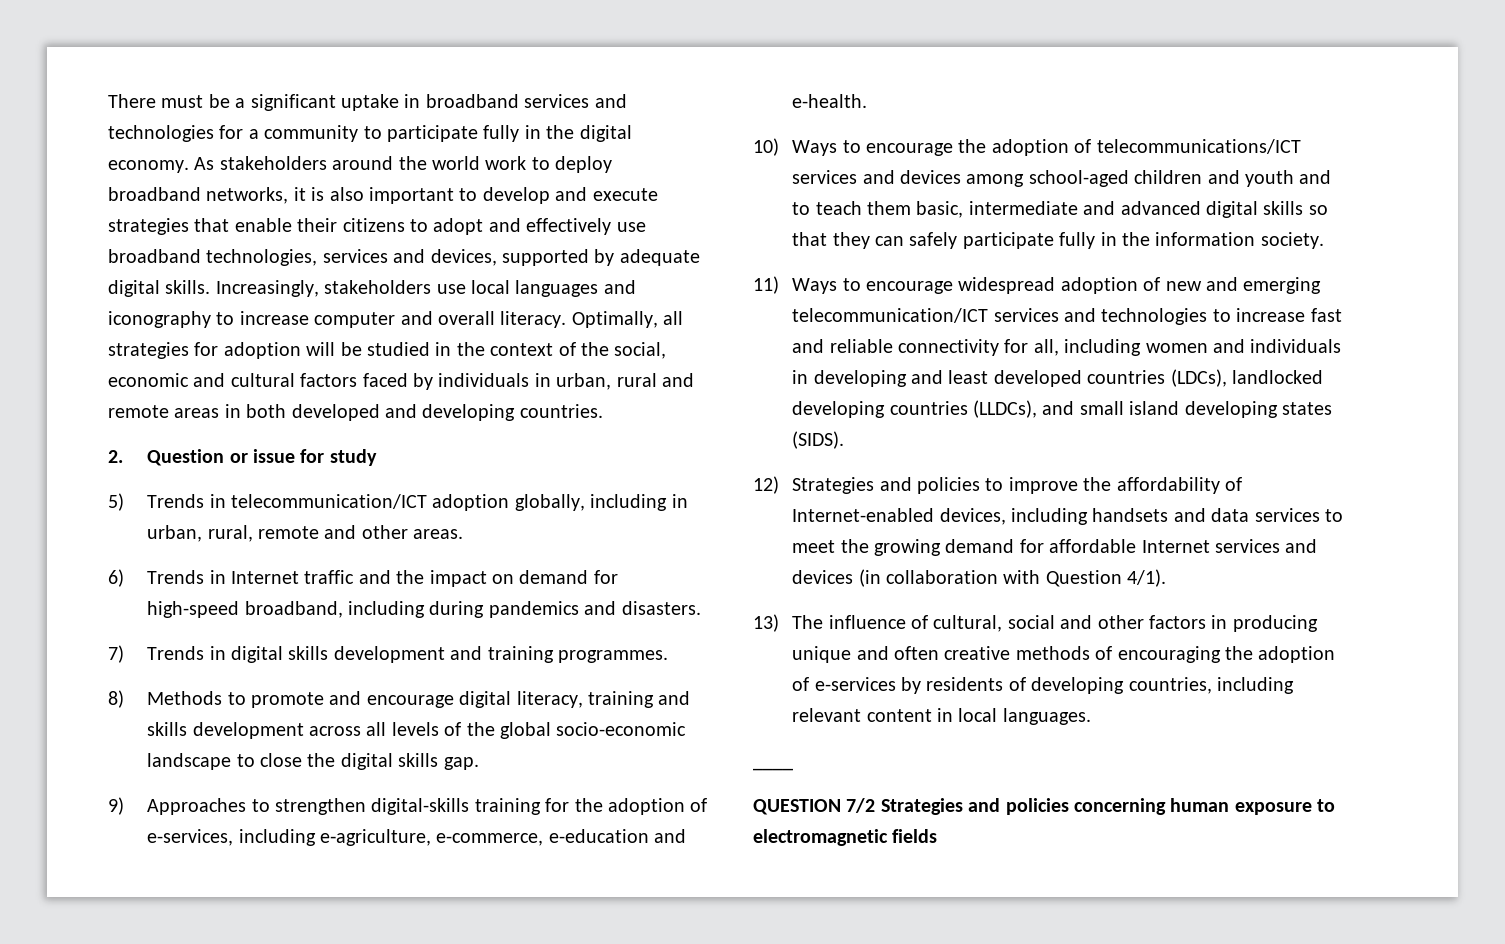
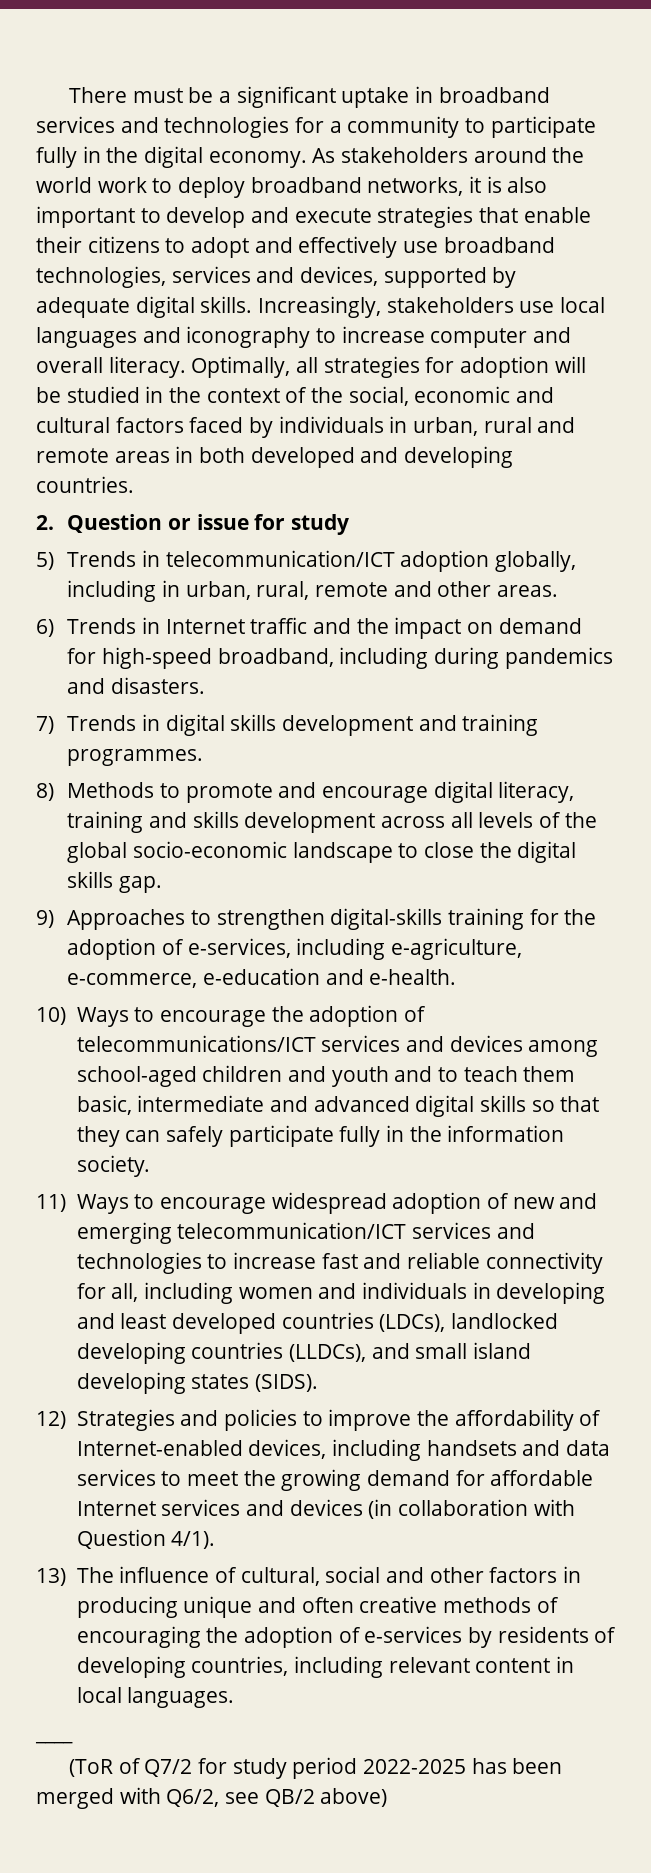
[753,798,1336,815] [753,829,938,846] QUESTION 7/2 Strategies and policies concerning human exposure to electromagnetic fields -> [69,1757,563,1779] [36,1787,388,1809] (ToR of Q7/2 for study period 2022-2025 has been merged with Q6/2, see QB/2 above)

